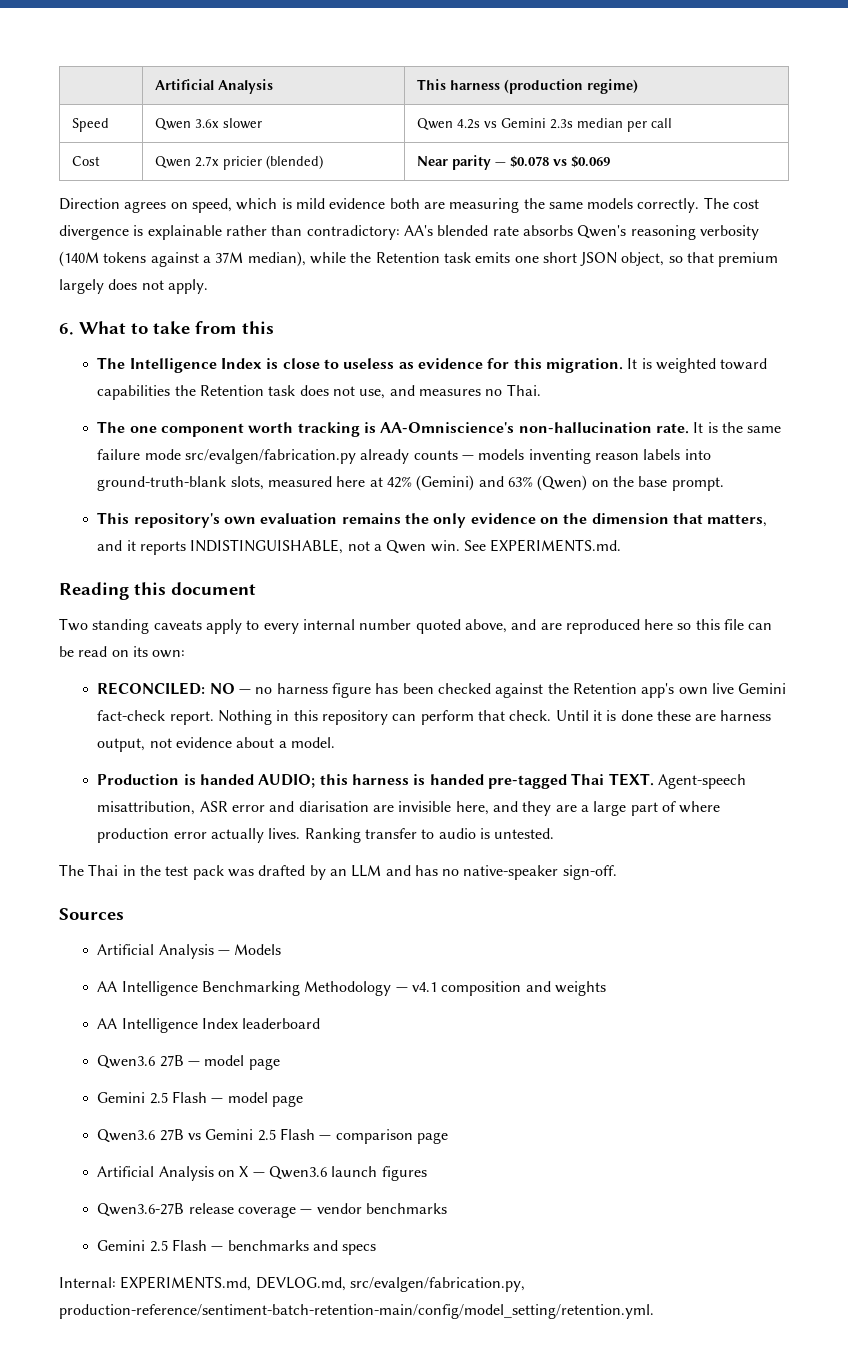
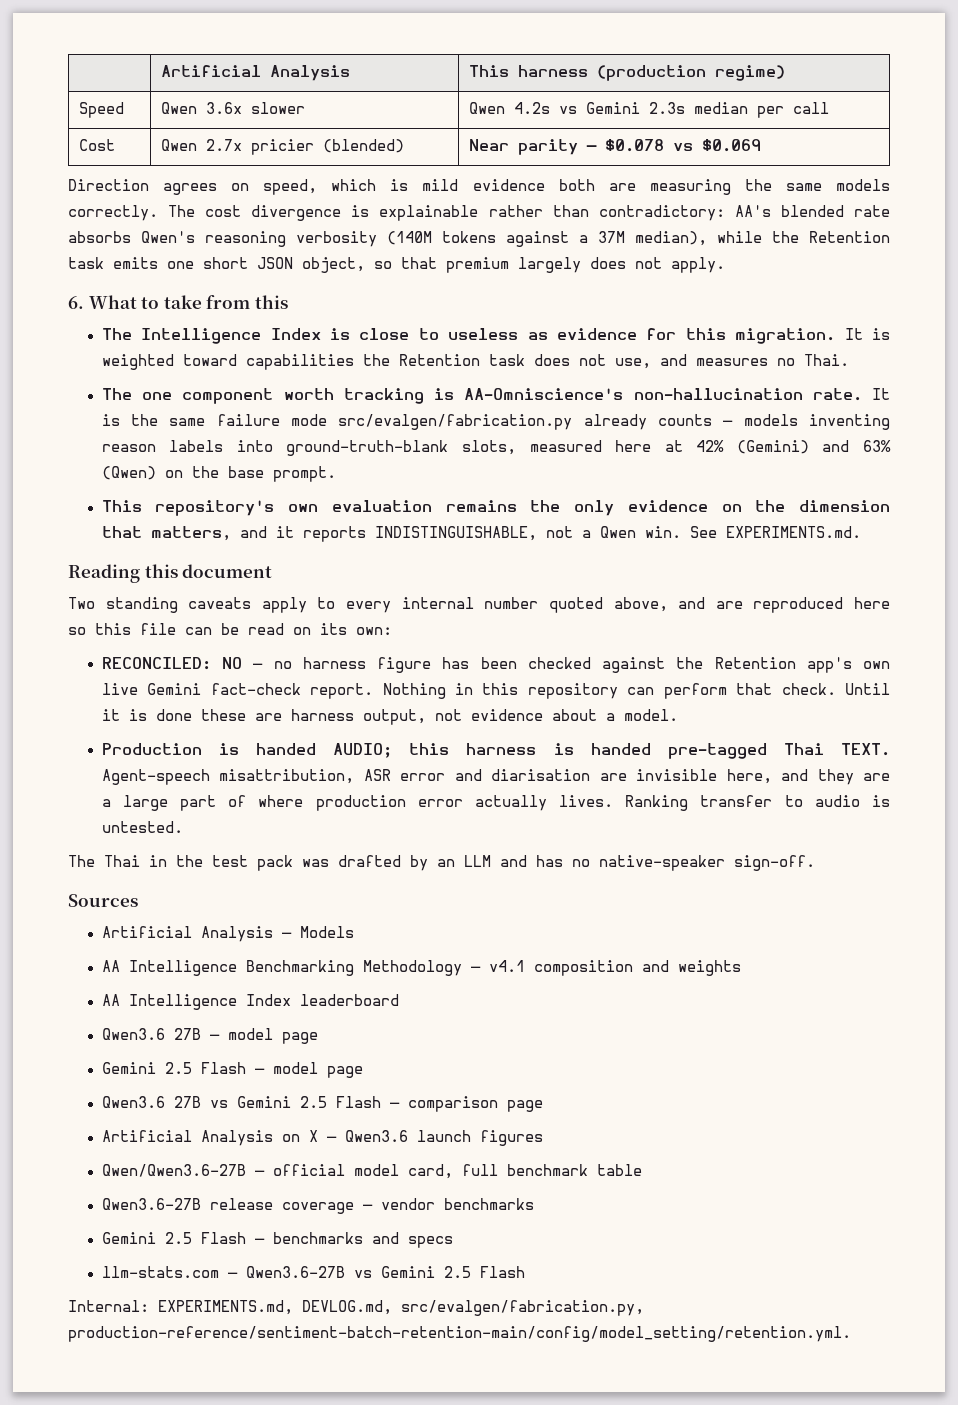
(427, 1173) none -> [101,1164,642,1179] // Qwen/Qwen3.6-27B — official model card, full benchmark table
(377, 1249) none -> [101,1266,525,1278] // llm-stats.com — Qwen3.6-27B vs Gemini 2.5 Flash

